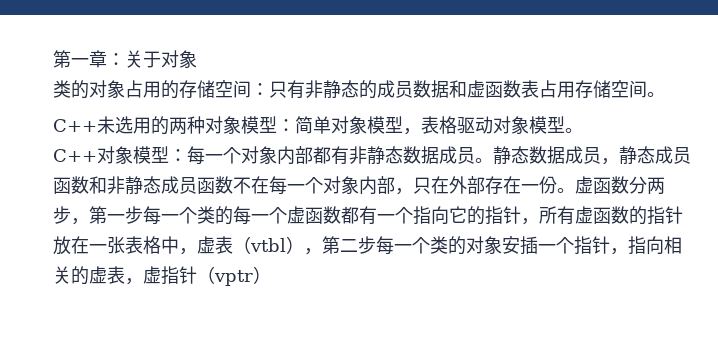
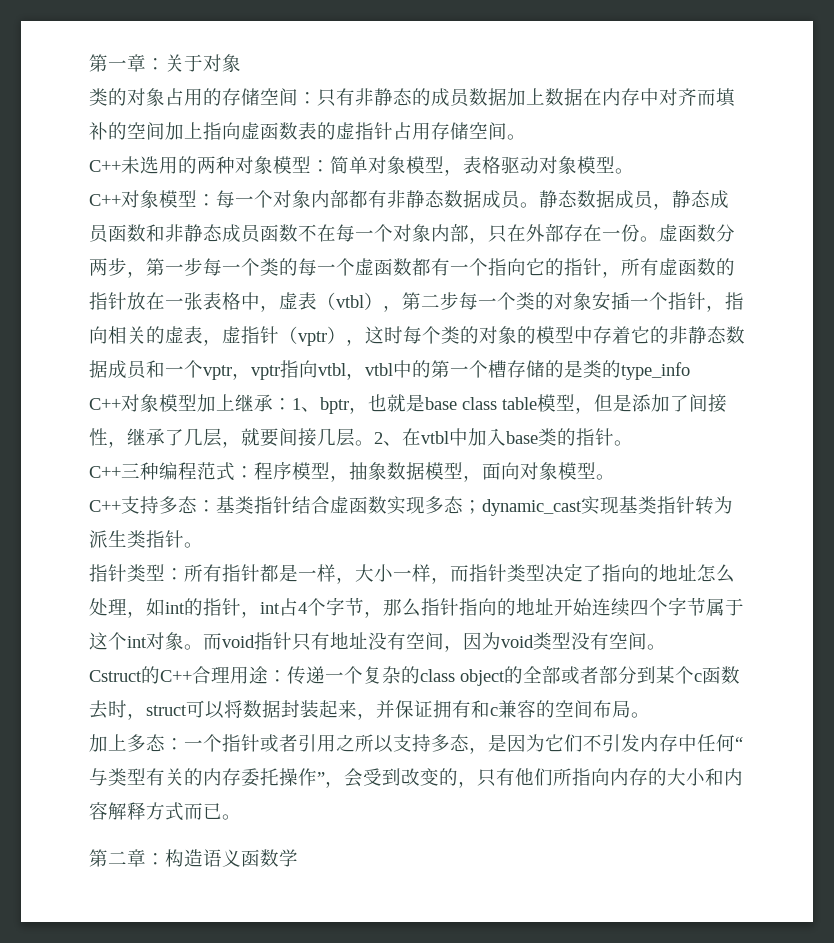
[449,80,539,98] 和虚函数表 -> [507,88,736,107] [89,122,393,140] 加上数据在内存中对齐而填补的空间加上指向虚函数表的虚指针
(271, 275) none -> [346,326,745,346] [89,360,690,380] [89,394,727,414] [89,428,633,448] [89,462,615,482] [89,496,733,516] [89,530,203,548] [89,563,735,584] [89,597,744,618] [89,632,666,652] [89,666,740,686] [89,700,650,720] [89,734,743,754] [89,768,743,788] [89,802,241,821] [89,849,298,867] ，这时每个类的对象的模型中存着它的非静态数据成员和一个vptr，vptr指向vtbl，vtbl中的第一个槽存储的是类的type_info // C++对象模型加上继承：1、bptr，也就是base class table模型，但是添加了间接性，继承了几层，就要间接几层。2、在vtbl中加入base类的指针。 // C++三种编程范式：程序模型，抽象数据模型，面向对象模型。 // C++支持多态：基类指针结合虚函数实现多态；dynamic_cast实现基类指针转为派生类指针。 // 指针类型：所有指针都是一样，大小一样，而指针类型决定了指向的地址怎么处理，如int的指针，int占4个字节，那么指针指向的地址开始连续四个字节属于这个int对象。而void指针只有地址没有空间，因为void类型没有空间。 // Cstruct的C++合理用途：传递一个复杂的class object的全部或者部分到某个c函数去时，struct可以将数据封装起来，并保证拥有和c兼容的空间布局。 // 加上多态：一个指针或者引用之所以支持多态，是因为它们不引发内存中任何“与类型有关的内存委托操作”，会受到改变的，只有他们所指向内存的大小和内容解释方式而已。 // 第二章：构造语义函数学

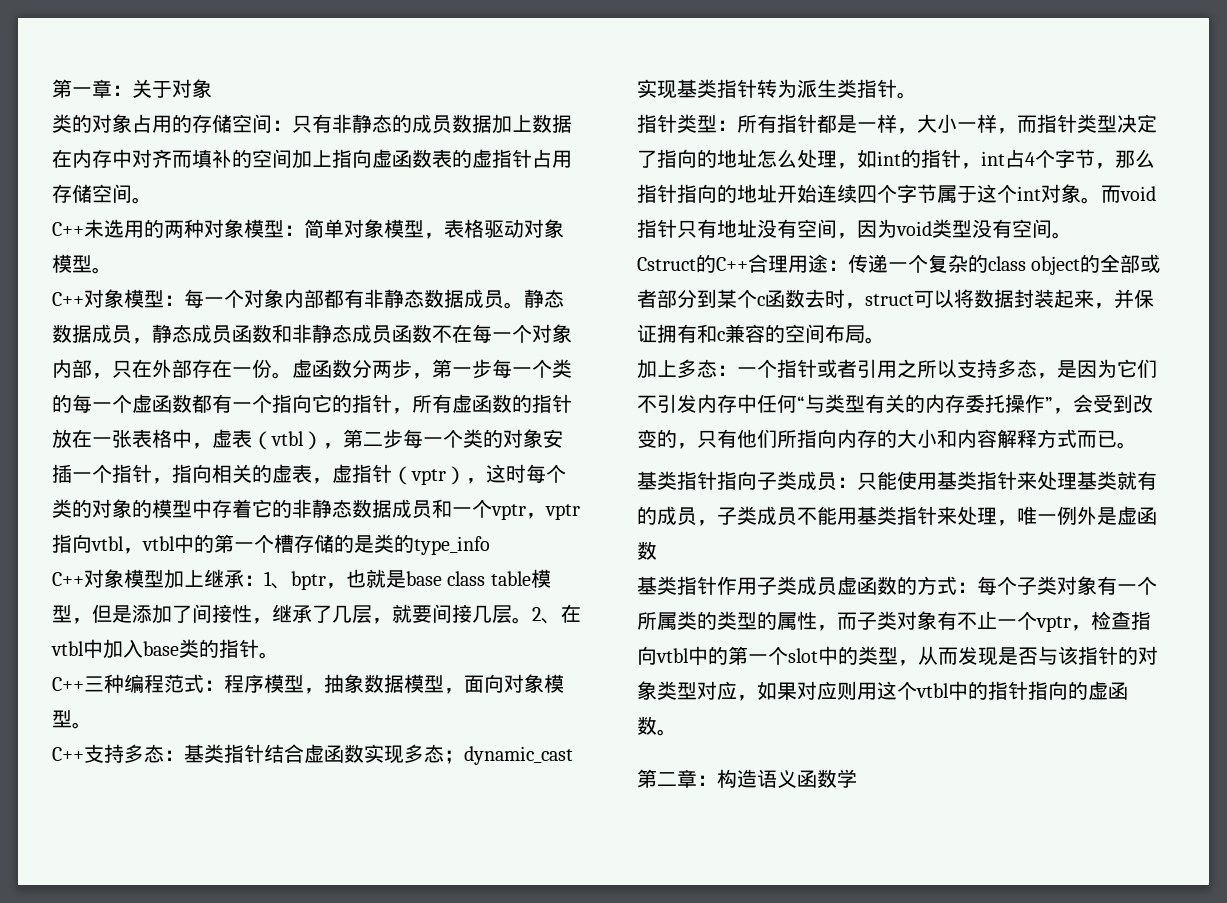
(241, 817) none -> [637,471,1157,491] [637,506,1157,526] [637,541,657,560] [637,576,1157,596] [637,611,1151,632] [637,646,1158,666] [637,681,1128,701] [637,716,677,736] // 基类指针指向子类成员：只能使用基类指针来处理基类就有的成员，子类成员不能用基类指针来处理，唯一例外是虚函数 // 基类指针作用子类成员虚函数的方式：每个子类对象有一个所属类的类型的属性，而子类对象有不止一个vptr，检查指向vtbl中的第一个slot中的类型，从而发现是否与该指针的对象类型对应，如果对应则用这个vtbl中的指针指向的虚函数。

